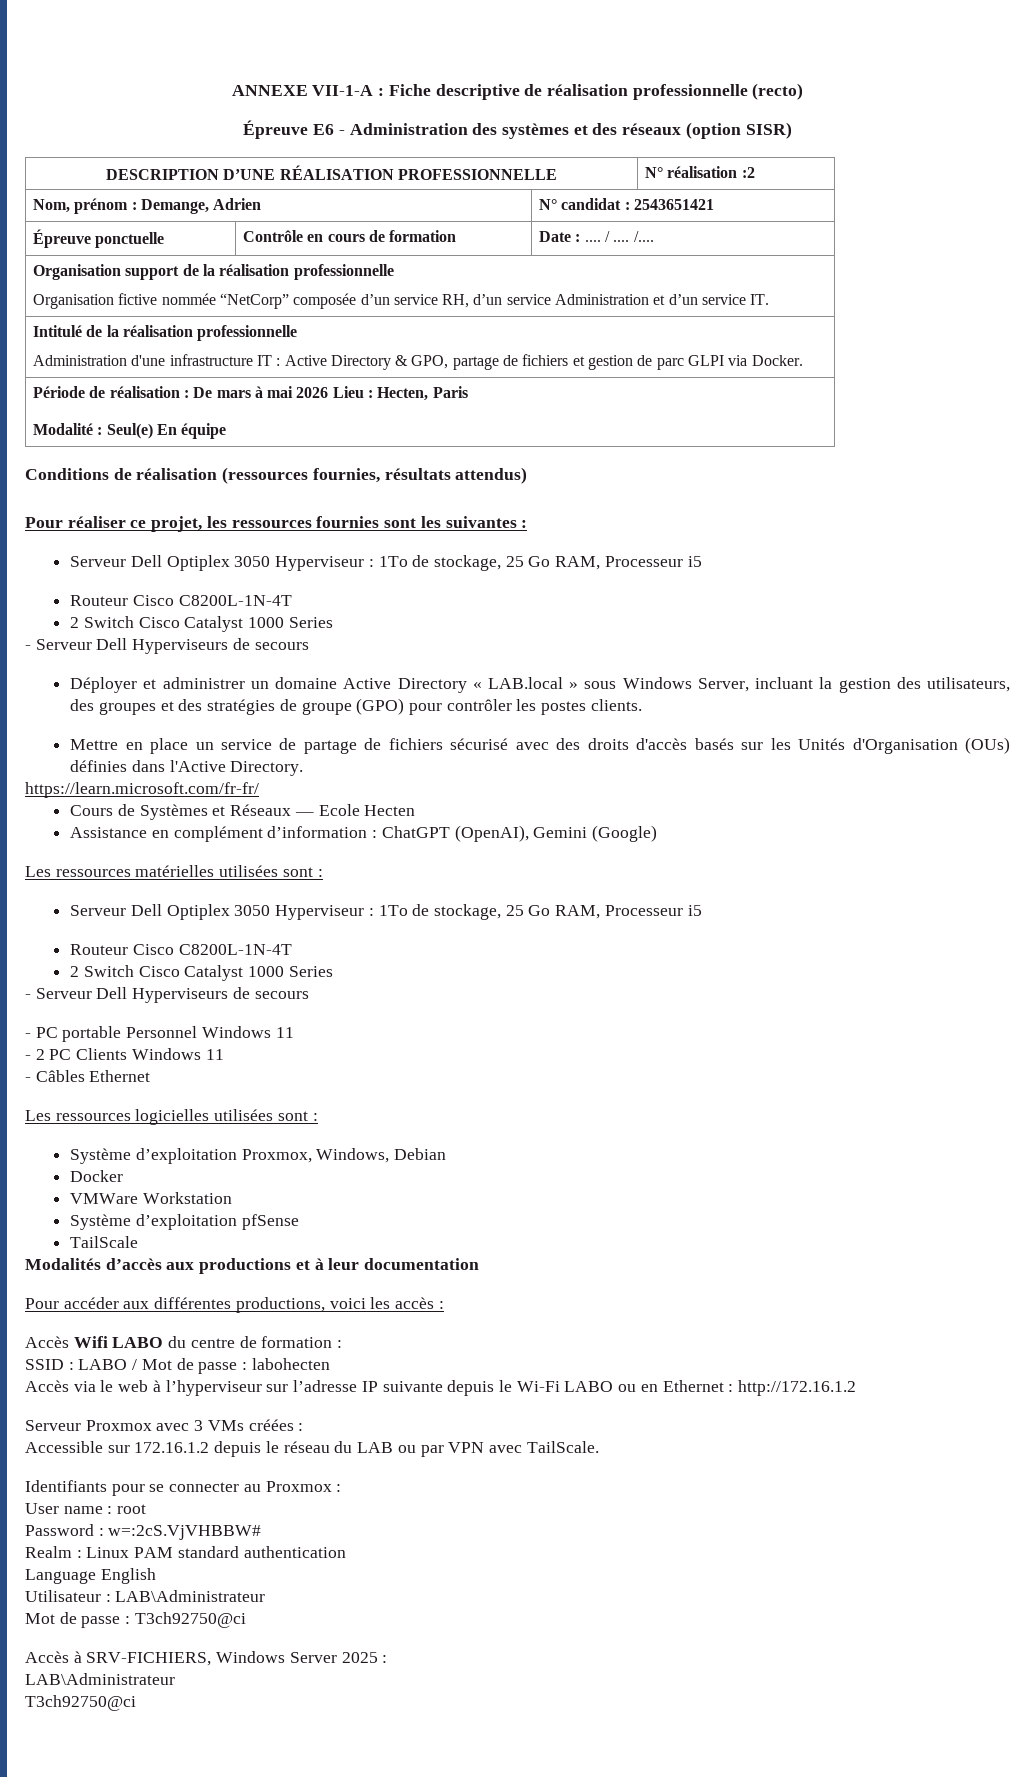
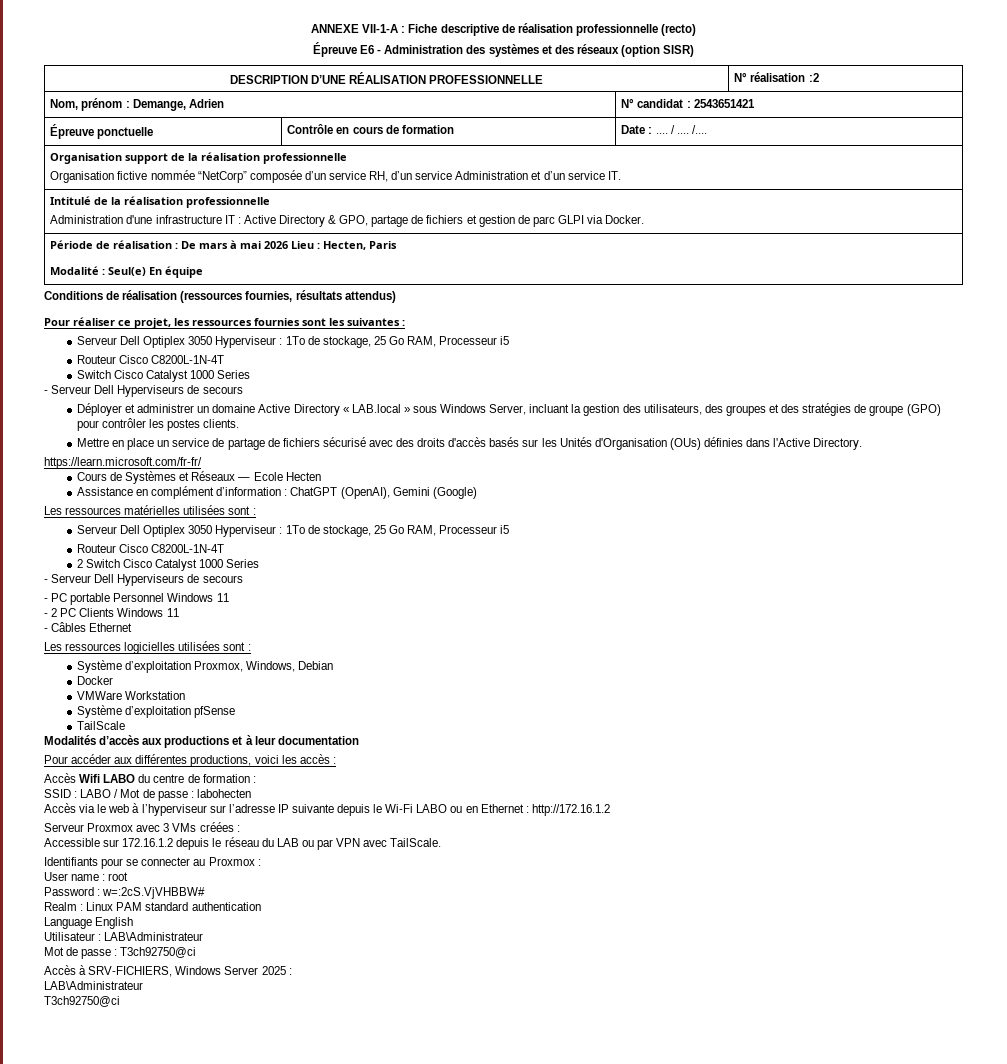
[70,617,80,628] 2 -> (225, 359) none

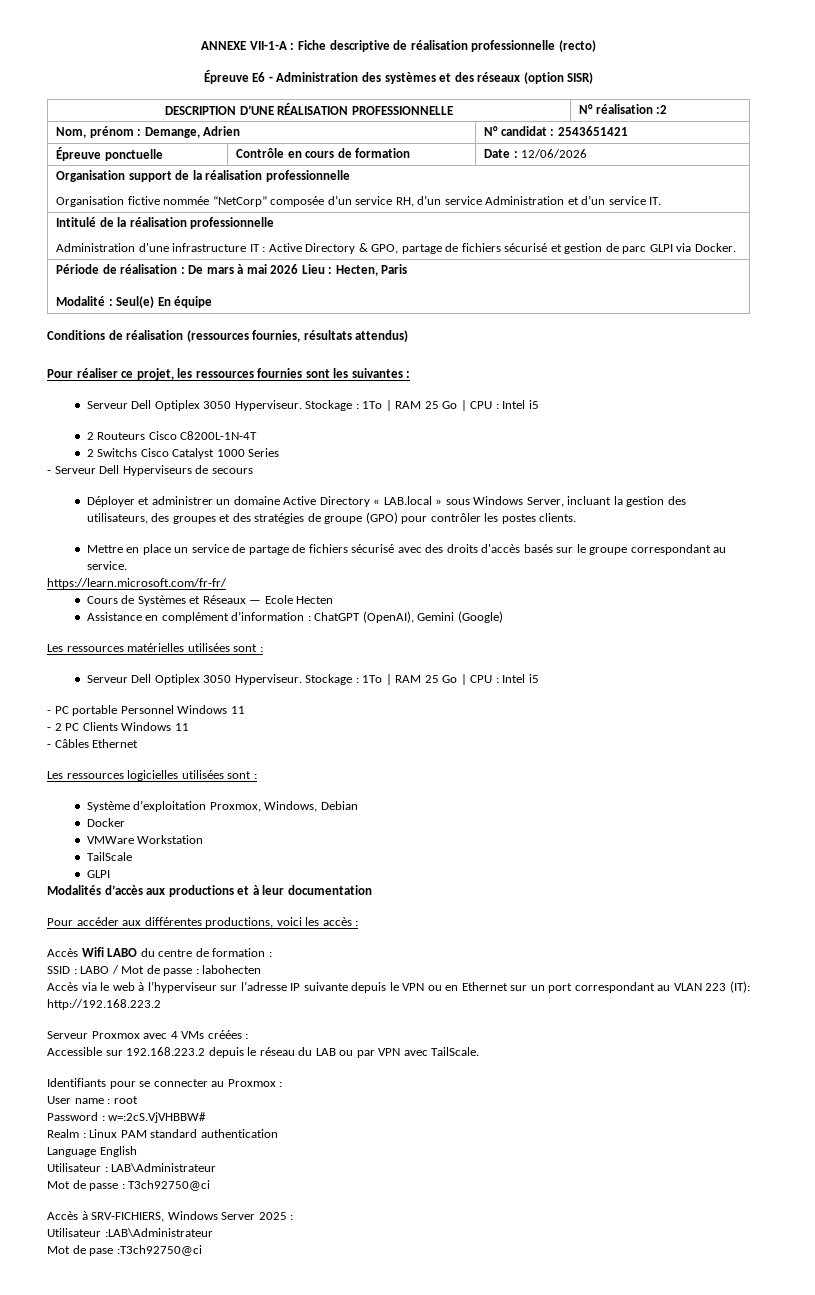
[655,125,707,134] .... / .... /.... -> [521,149,588,158] 12/06/2026
(464, 219) none -> [504,243,548,252] sécurisé
[215,336,510,348] [76,355,225,364] [76,370,111,379] Hyperviseur : 1To de stockage, 25 Go RAM, Processeur i5 // Routeur Cisco C8200L-1N-4T // Switch -> [234,400,539,411] [86,431,258,440] [86,448,138,457] Hyperviseur. Stockage : 1To | RAM 25 Go | CPU : Intel i5 // 2 Routeurs Cisco C8200L-1N-4T // 2 Switchs
[541,437,863,450] les Unités d'Organisation (OUs) définies dans l'Active Directory. -> [576,544,727,555] [86,561,127,570] le groupe correspondant au service.
[215,525,510,537] [76,544,225,553] [76,559,260,571] [44,574,243,586] Hyperviseur : 1To de stockage, 25 Go RAM, Processeur i5 // Routeur Cisco C8200L-1N-4T // 2 Switch Cisco Catalyst 1000 Series // - Serveur Dell Hyperviseurs de secours -> [234,674,539,685] Hyperviseur. Stockage : 1To | RAM 25 Go | CPU : Intel i5
[76,705,236,718] [76,721,125,730] Système d’exploitation pfSense // TailScale -> [86,852,132,861] [86,870,110,878] TailScale // GLPI
[385,804,448,813] Wi-Fi LABO -> [402,983,425,991] VPN
[525,804,610,816] : http://172.16.1.2 -> [510,981,750,993] [47,999,161,1010] sur un port correspondant au VLAN 223 (IT): http://192.168.223.2
[163,823,170,832] 3 -> [170,1031,178,1039] 4
[122,838,174,847] 172.16.1.2 -> [126,1047,206,1056] 192.168.223.2
[44,981,143,990] [44,996,120,1007] LAB\Administrateur // T3ch92750@ci -> [47,1228,213,1237] [47,1245,202,1256] Utilisateur :LAB\Administrateur // Mot de pase :T3ch92750@ci

